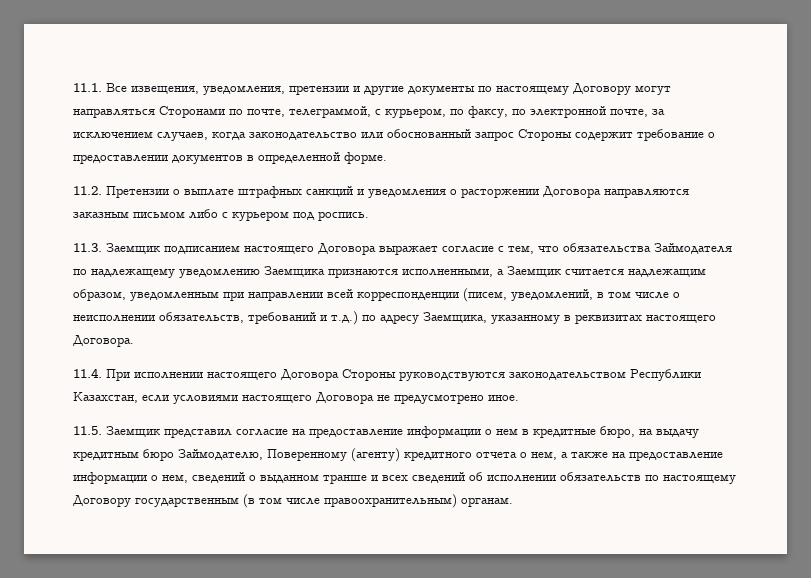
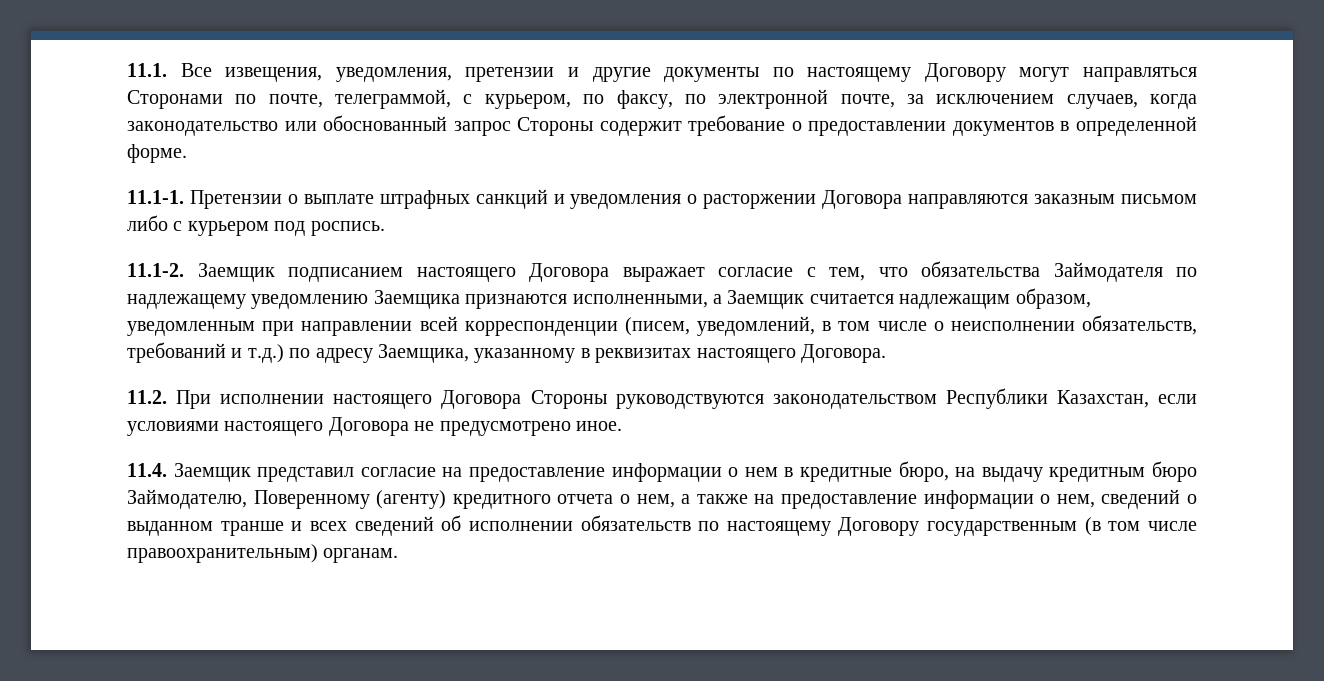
[73,186,102,195] 11.2. -> [127,190,184,204] 11.1-1.
[73,243,102,252] 11.3. -> [127,263,184,277] 11.1-2.
[73,368,102,378] 11.4. -> [127,390,167,404] 11.2.
[73,426,102,435] 11.5. -> [127,463,167,477] 11.4.

